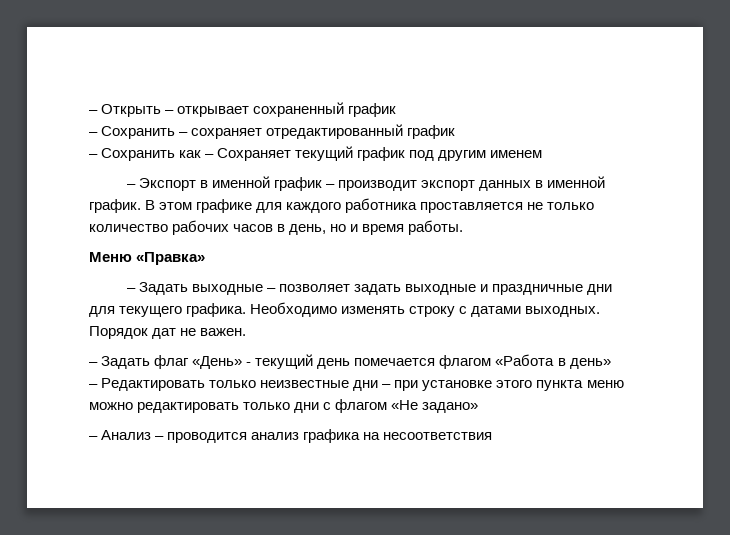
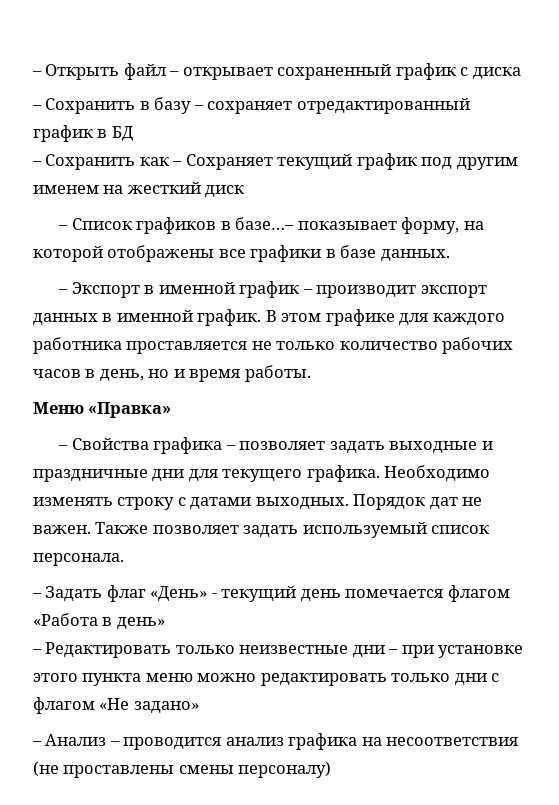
(162, 110) none -> [123,63,166,80] файл
[89,126,176,139] // – Сохранить -> [460,67,521,80] [32,97,192,114] с диска // – Сохранить в базу
(456, 132) none -> [97,126,133,142] в БД
(543, 154) none -> [103,182,245,198] [58,217,484,234] [33,245,450,262] на жесткий диск // – Список графиков в базе…– показывает форму, на которой отображены все графики в базе данных.
[138,282,263,295] Задать выходные -> [71,437,223,454] Свойства графика
(247, 332) none -> [95,522,490,538] [33,553,124,566] Также позволяет задать используемый список персонала.
(493, 436) none -> [33,761,332,778] (не проставлены смены персоналу)

